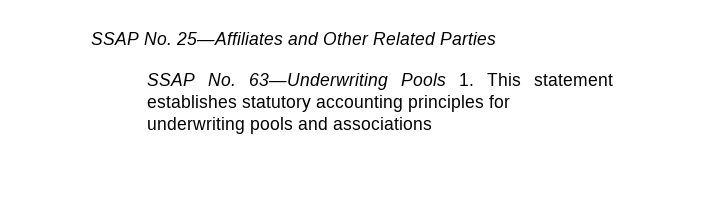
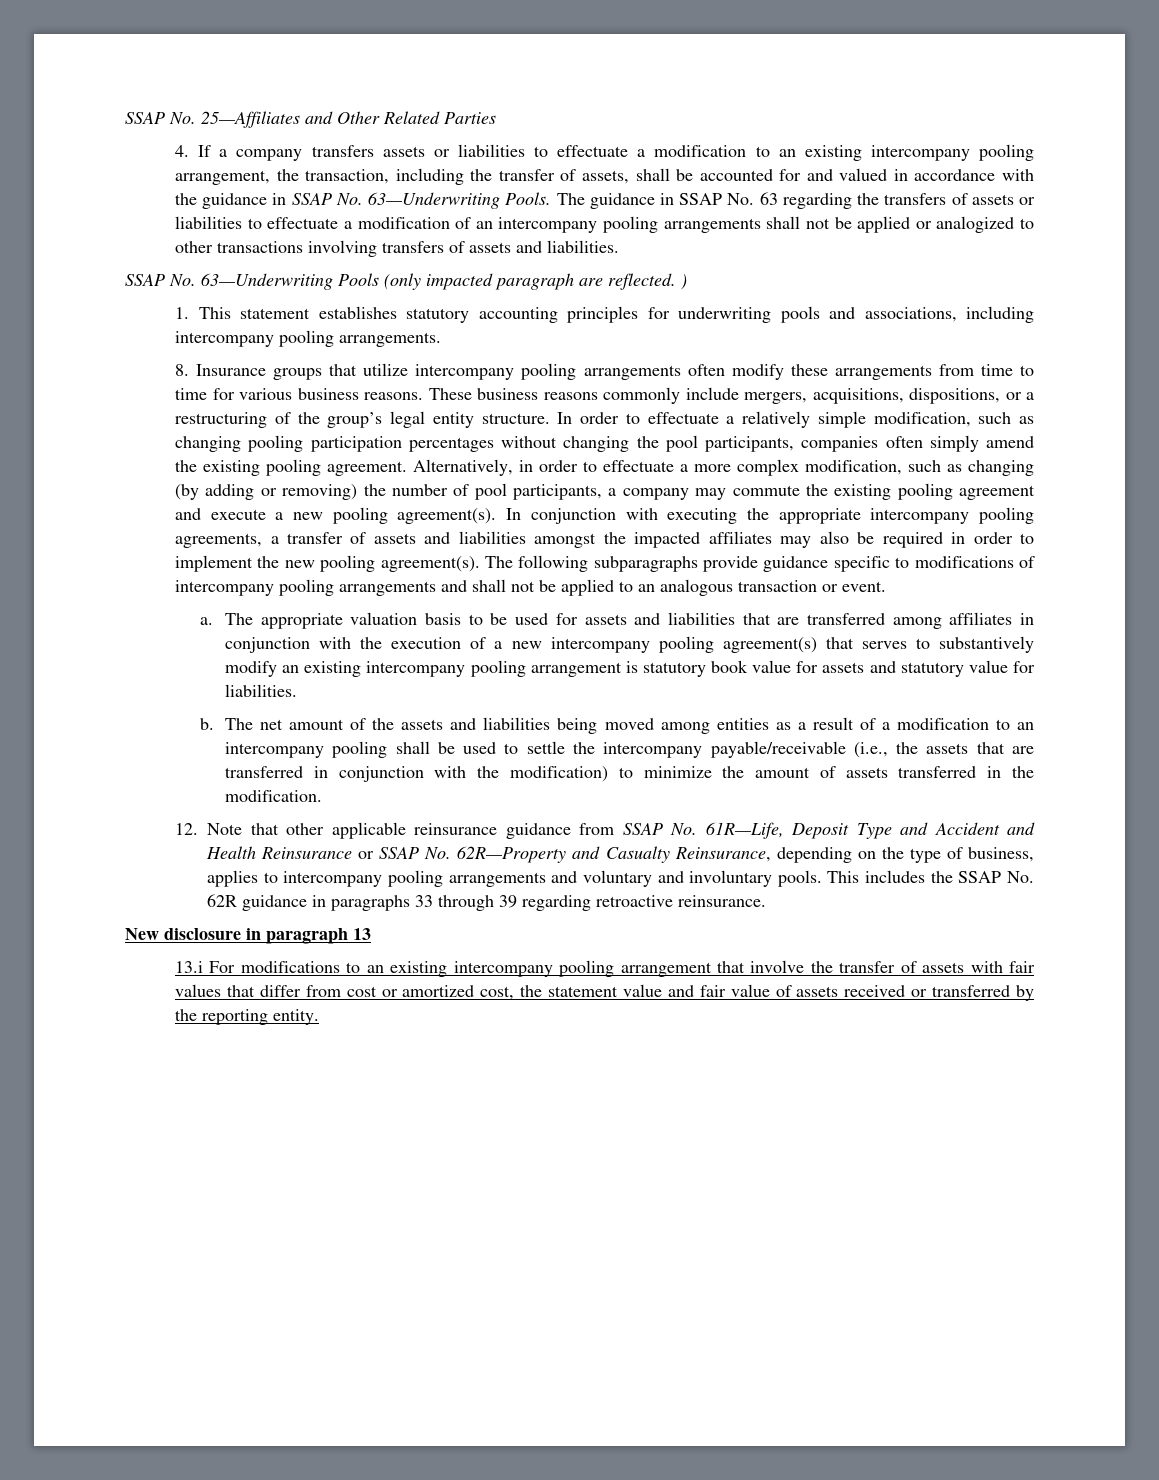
[147,73,447,90] SSAP No. 63—Underwriting Pools -> [175,144,1034,161] [175,168,1034,185] [175,192,1035,209] [175,216,1034,233] [175,240,620,257] [125,273,687,290] 4. If a company transfers assets or liabilities to effectuate a modification to an existing intercompany pooling arrangement, the transaction, including the transfer of assets, shall be accounted for and valued in accordance with the guidance in SSAP No. 63—Underwriting Pools. The guidance in SSAP No. 63 regarding the transfers of assets or liabilities to effectuate a modification of an intercompany pooling arrangements shall not be applied or analogized to other transactions involving transfers of assets and liabilities. // SSAP No. 63—Underwriting Pools (only impacted paragraph are reflected. ) //
[333,117,433,130] associations -> [864,306,1034,323] [175,330,442,347] [175,363,1034,380] [175,387,1035,404] [175,411,1034,428] [175,435,1034,452] [175,459,1034,476] [175,483,1035,500] [175,507,1034,524] [175,531,1035,548] [175,555,1035,572] [175,579,887,596] [200,612,1034,629] [225,636,1034,653] [225,660,1036,677] [225,684,298,697] [200,717,1034,734] [225,741,1034,758] [225,766,1034,782] [225,790,323,802] [175,822,1036,839] [206,846,1034,863] [207,870,1034,887] [207,894,767,911] [125,928,371,944] [175,960,1035,977] [175,984,1034,1001] [175,1009,320,1025] associations, including intercompany pooling arrangements. // 8. Insurance groups that utilize intercompany pooling arrangements often modify these arrangements from time to time for various business reasons. These business reasons commonly include mergers, acquisitions, dispositions, or a restructuring of the group’s legal entity structure. In order to effectuate a relatively simple modification, such as changing pooling participation percentages without changing the pool participants, companies often simply amend the existing pooling agreement. Alternatively, in order to effectuate a more complex modification, such as changing (by adding or removing) the number of pool participants, a company may commute the existing pooling agreement and execute a new pooling agreement(s). In conjunction with executing the appropriate intercompany pooling agreements, a transfer of assets and liabilities amongst the impacted affiliates may also be required in order to implement the new pooling agreement(s). The following subparagraphs provide guidance specific to modifications of intercompany pooling arrangements and shall not be applied to an analogous transaction or event. // a. The appropriate valuation basis to be used for assets and liabilities that are transferred among affiliates in conjunction with the execution of a new intercompany pooling agreement(s) that serves to substantively modify an existing intercompany pooling arrangement is statutory book value for assets and statutory value for liabilities. // b. The net amount of the assets and liabilities being moved among entities as a result of a modification to an intercompany pooling shall be used to settle the intercompany payable/receivable (i.e., the assets that are transferred in conjunction with the modification) to minimize the amount of assets transferred in the modification. // 12. Note that other applicable reinsurance guidance from SSAP No. 61R—Life, Deposit Type and Accident and Health Reinsurance or SSAP No. 62R—Property and Casualty Reinsurance, depending on the type of business, applies to intercompany pooling arrangements and voluntary and involuntary pools. This includes the SSAP No. 62R guidance in paragraphs 33 through 39 regarding retroactive reinsurance. // New disclosure in paragraph 13 // 13.i For modifications to an existing intercompany pooling arrangement that involve the transfer of assets with fair values that differ from cost or amortized cost, the statement value and fair value of assets received or transferred by the reporting entity.

